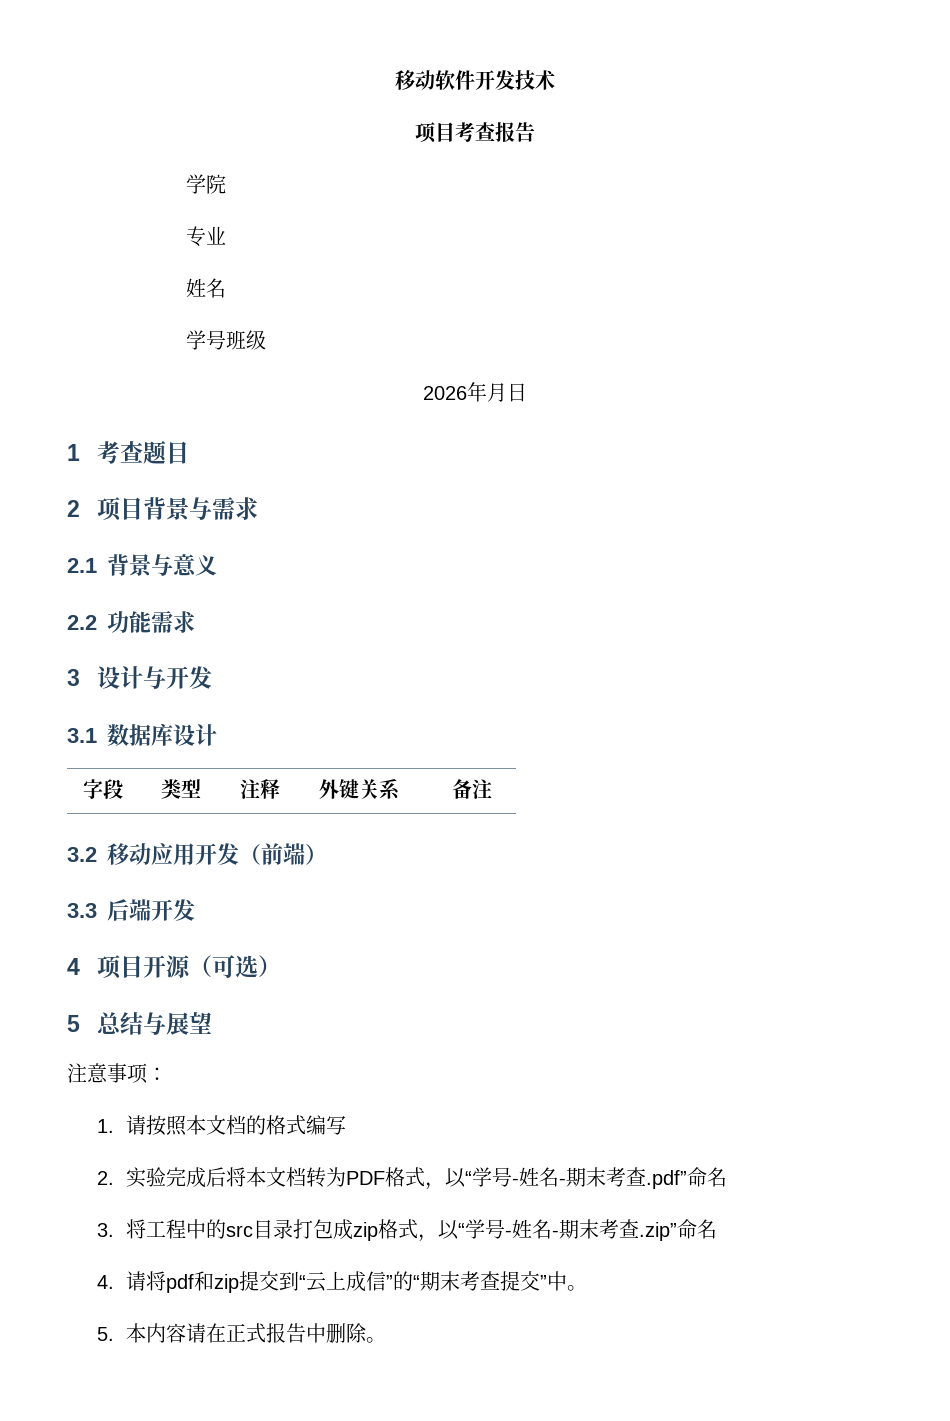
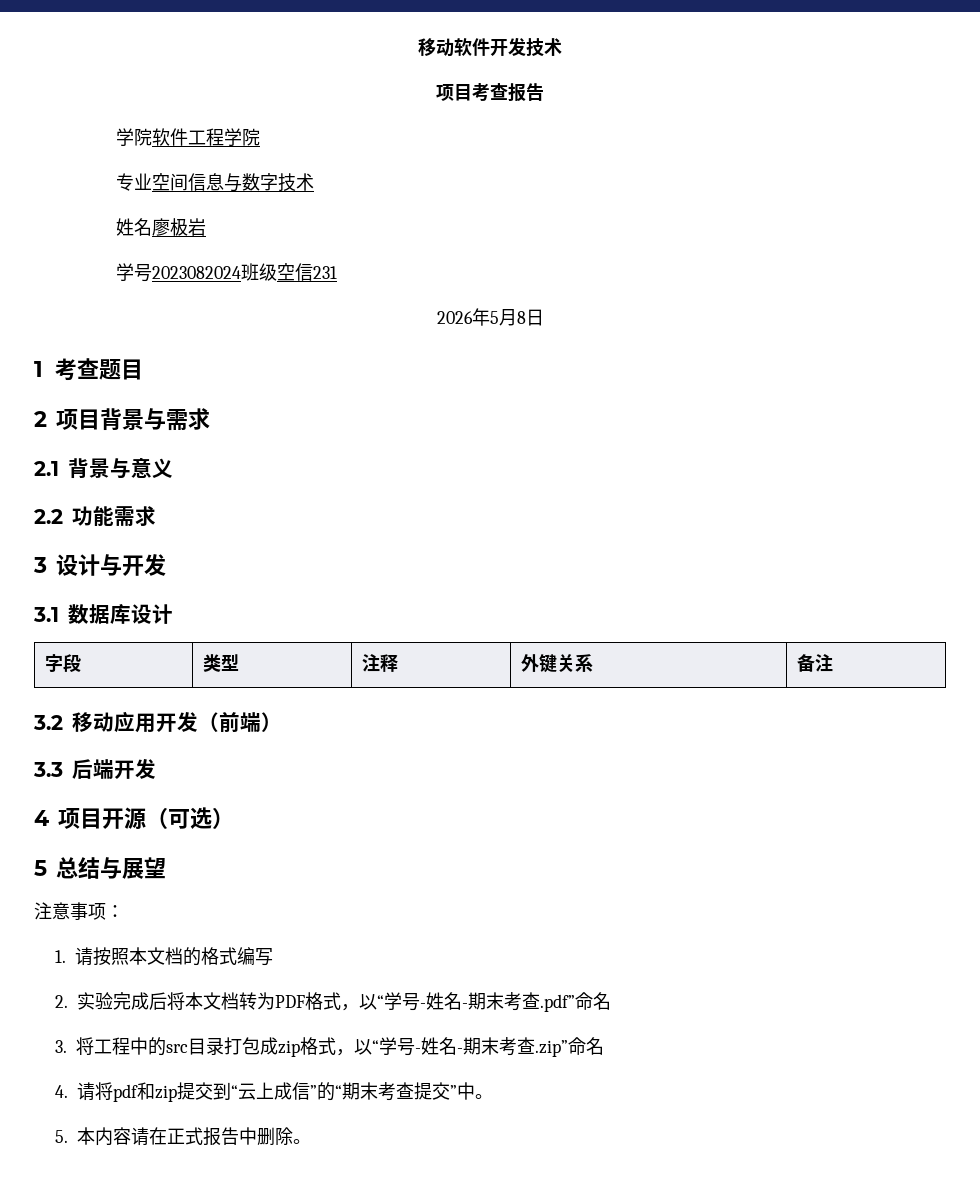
[185,226,226,247] [185,278,226,298] [185,330,226,350] // 专业 // 姓名 // 学号 -> [152,128,261,146] [116,173,315,192] [116,218,207,236] [116,263,242,282] 软件工程学院 // 专业空间信息与数字技术 // 姓名廖极岩 // 学号2023082024
(266, 340) none -> [277,263,338,281] 空信231
[487,383,507,402] 月 -> [489,309,526,326] 5月8

